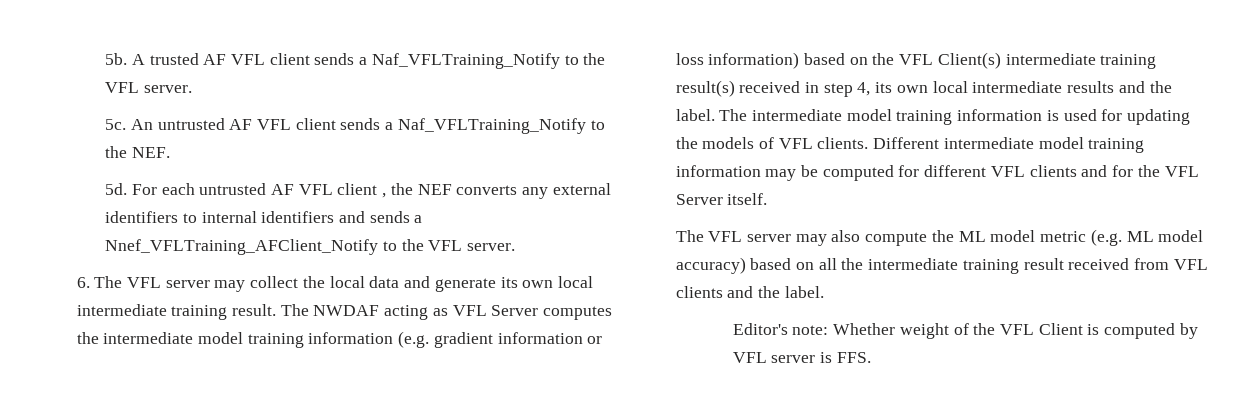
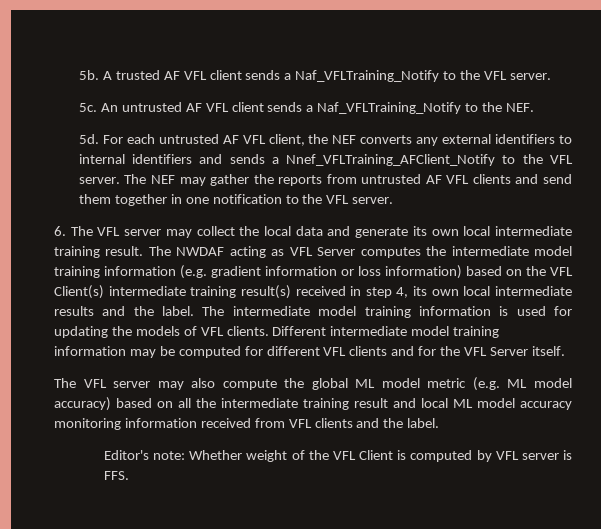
[337,183,387,198] client , -> [268,134,305,146] client,
(515, 247) none -> [124,174,572,186] [78,194,394,206] The NEF may gather the reports from untrusted AF VFL clients and send them together in one notification to the VFL server.
(954, 236) none -> [311,378,348,390] global
(1064, 264) none -> [392,398,572,410] [53,418,197,430] and local ML model accuracy monitoring information

